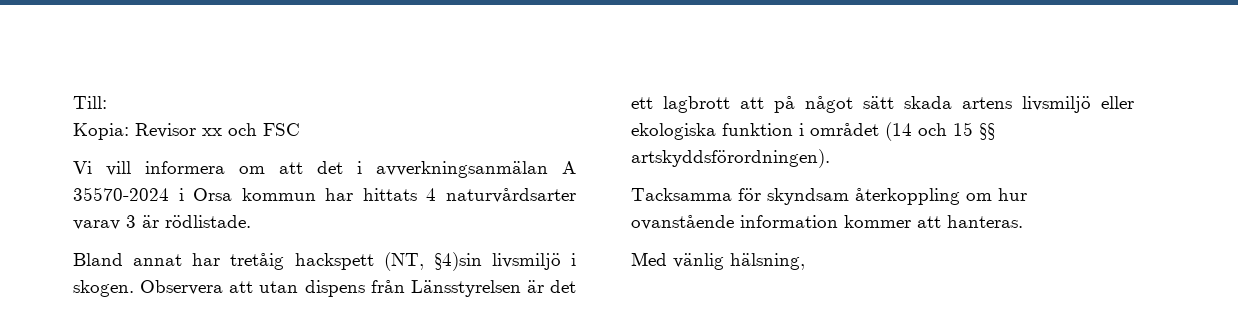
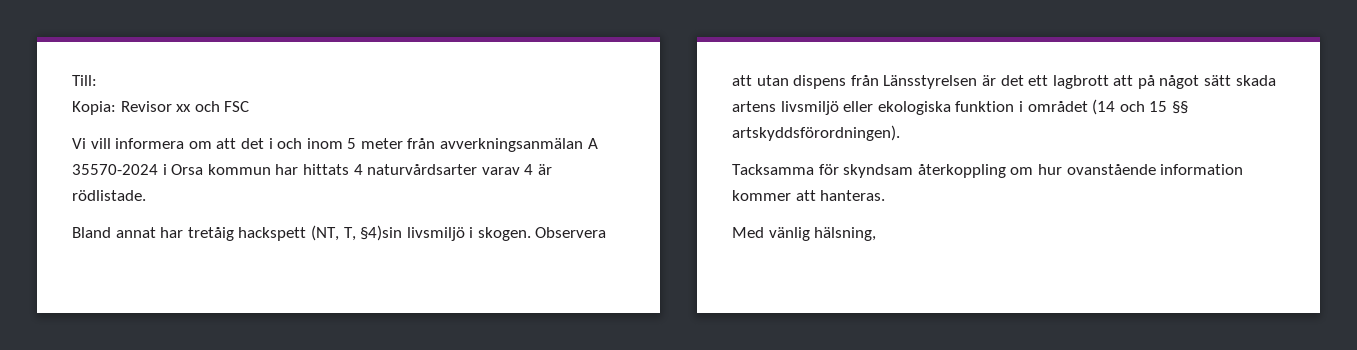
(362, 167) none -> [277,138,436,149] och inom 5 meter från
[126,215,136,228] 3 -> [524,164,534,175] 4
(424, 261) none -> [343,227,356,241] T,

